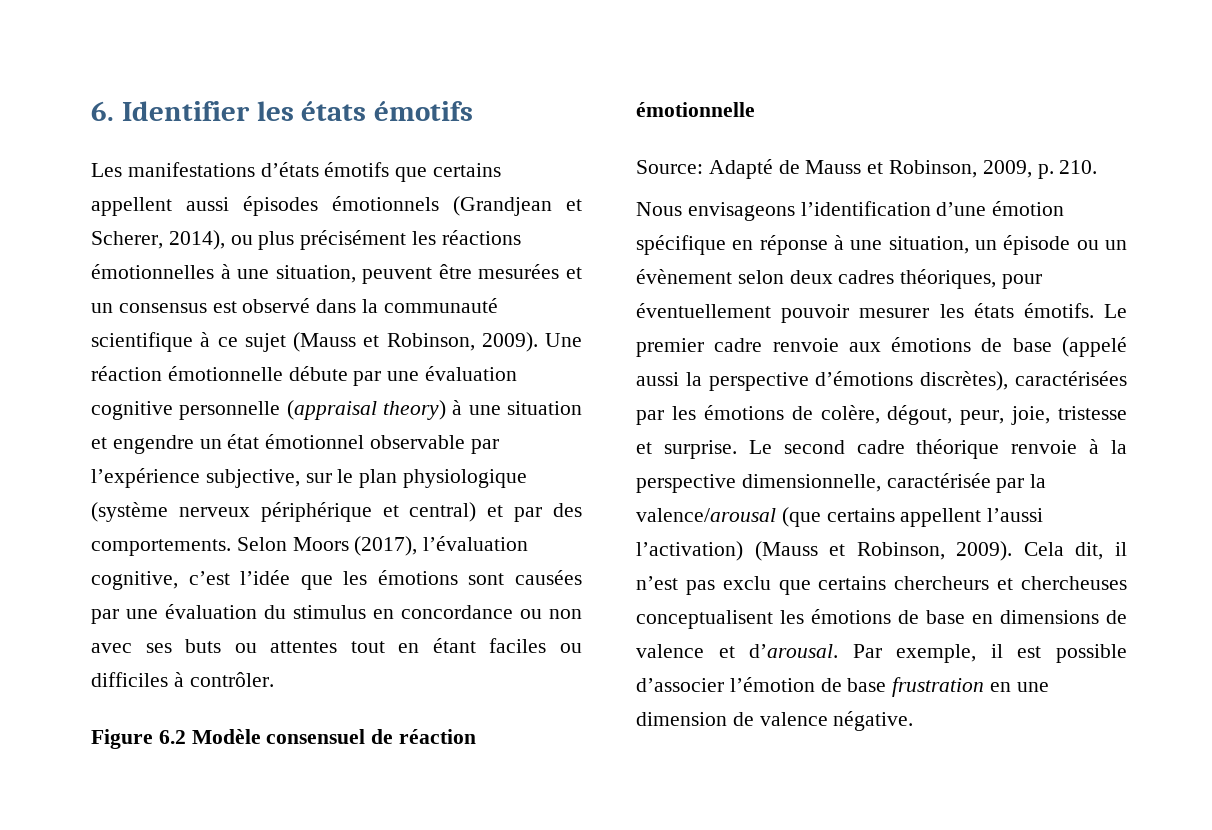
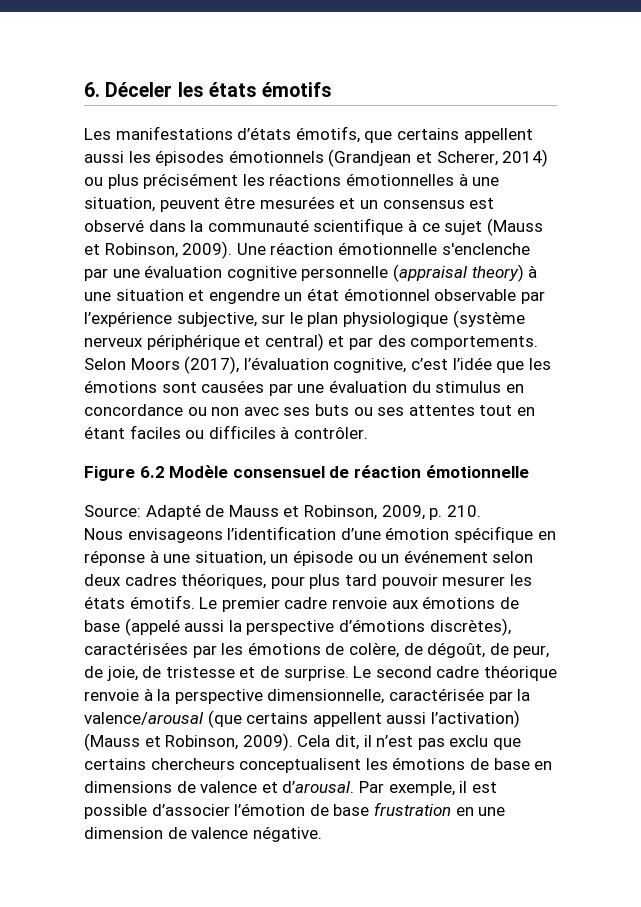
[121,101,250,121] Identifier -> [105,82,173,97] Déceler
[324,162,390,177] émotifs -> [295,126,360,143] émotifs,
(229, 204) none -> [128,151,151,163] les
[168,230,225,250] 2014), -> [502,149,549,167] 2014)
[288,366,348,381] débute -> [441,243,530,255] s'enclenche
(257, 648) none -> [377,407,405,416] ses
[636,269,732,284] évènement -> [403,550,488,563] événement
[636,303,771,318] éventuellement -> [309,574,377,589] plus tard
[887,405,1051,425] dégout, peur, joie, -> [403,642,550,658] [84,666,162,681] de dégoût, de peur, de joie, de
(652, 448) none -> [259,666,279,678] de
[987,508,1044,522] l’aussi -> [386,712,427,724] aussi
[997,576,1127,590] et chercheuses -> (235, 764) none

